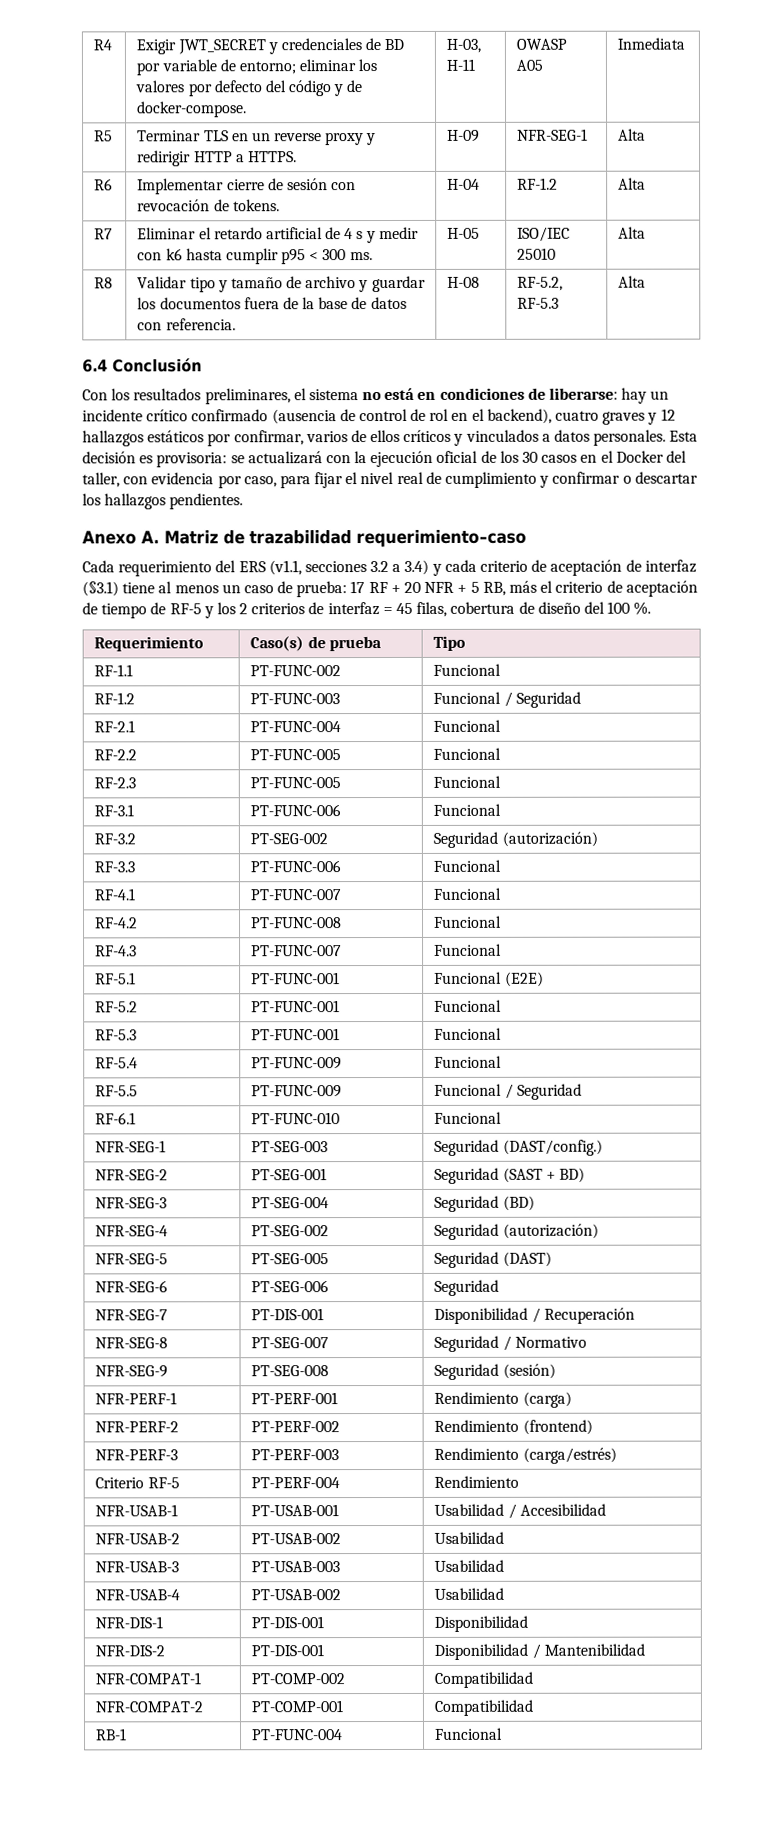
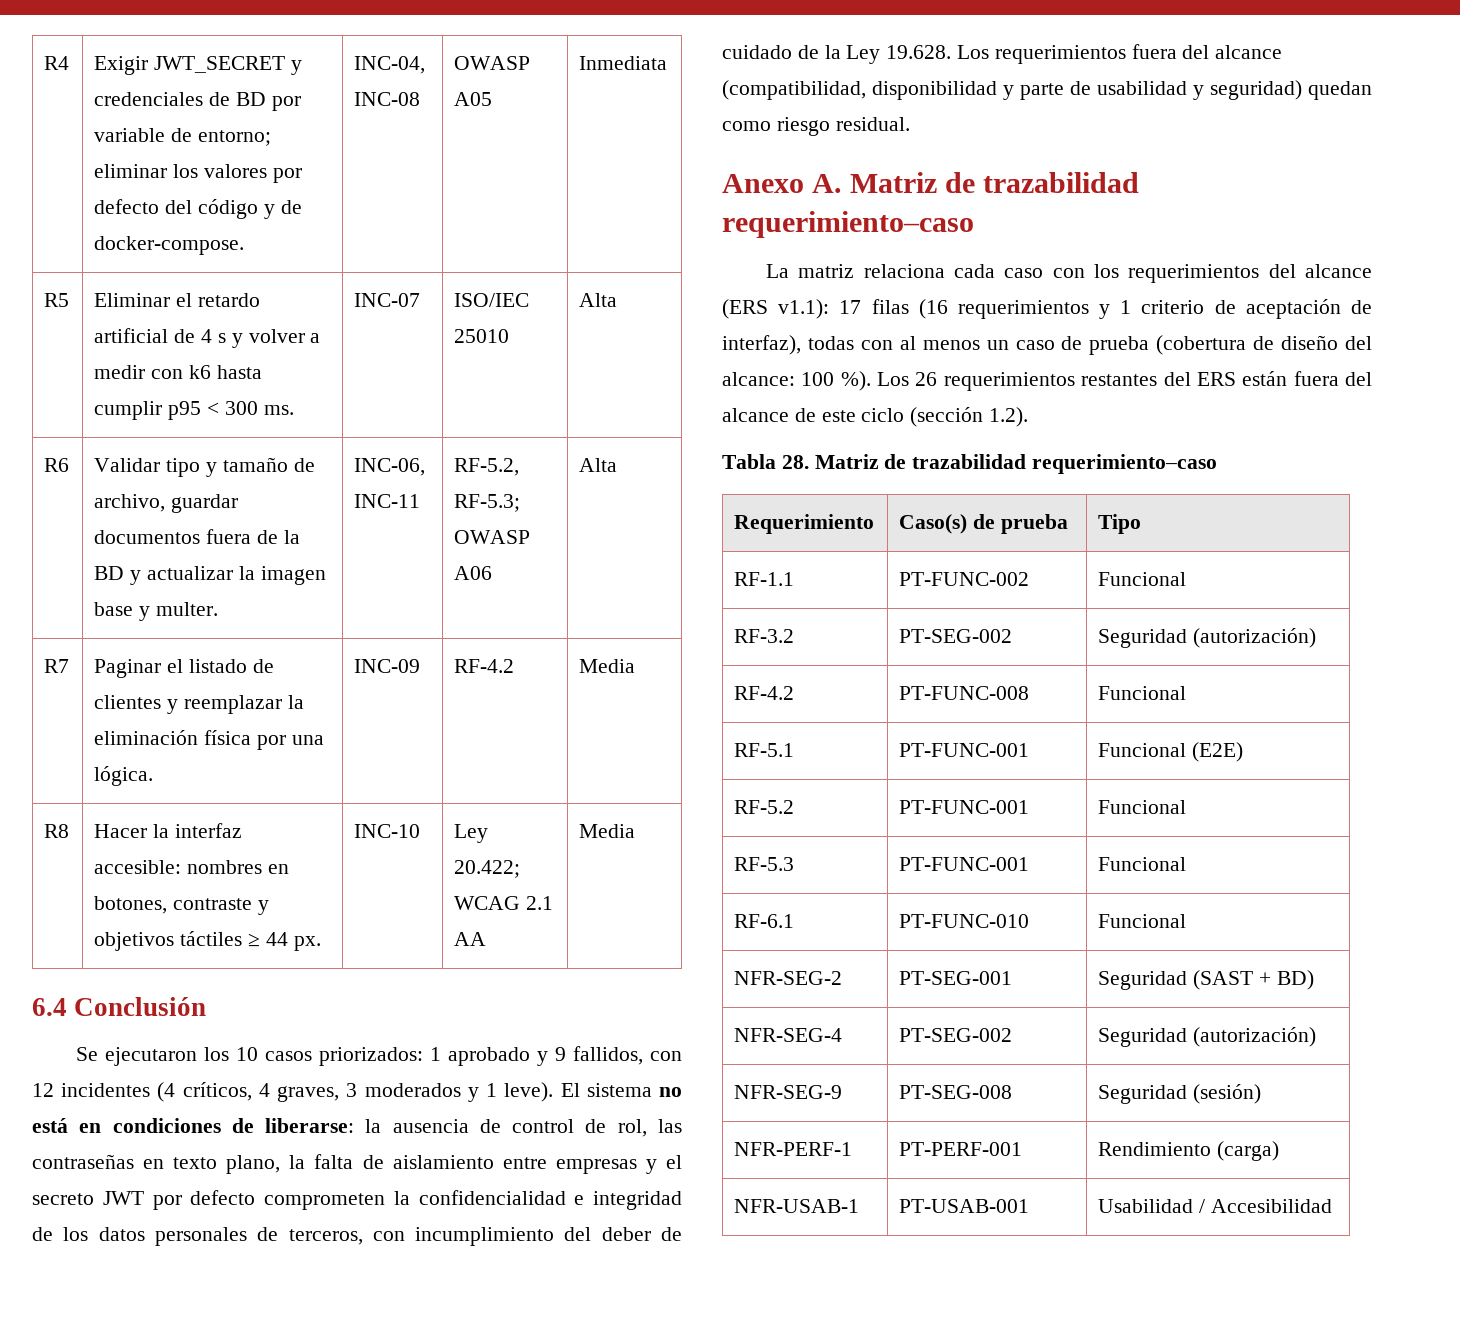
[446,38,482,53] [446,58,476,71] H-03, H-11 -> [354,56,426,74] [354,92,421,106] INC-04, INC-08
[137,130,377,146] [137,150,297,167] [447,129,481,142] [517,128,589,141] [618,128,647,141] [94,178,114,191] [137,178,357,195] [137,199,280,212] [447,178,481,190] [517,177,559,190] [618,177,647,190] [94,228,114,240] | Terminar TLS en un reverse proxy y redirigir HTTP a HTTPS. | H-09 | NFR-SEG-1 | Alta // R6 | Implementar cierre de sesión con revocación de tokens. | H-04 | RF-1.2 | Alta // R7 -> (70, 300) none
(376, 237) none -> [248,329,321,343] volver a
[447,227,481,239] H-05 -> [354,293,421,307] INC-07
[94,277,114,289] R8 -> [44,458,70,472] R6
[305,275,426,293] [137,296,407,310] [137,318,236,331] [447,276,481,288] [517,276,564,291] [517,297,560,309] [618,275,647,288] [82,358,202,373] [82,388,307,405] archivo y guardar los documentos fuera de la base de datos con referencia. | H-08 | RF-5.2, RF-5.3 | Alta // 6.4 Conclusión // Con los resultados preliminares, el -> [94,494,239,513] [94,529,300,544] [94,566,326,585] [94,602,219,621] [354,458,426,476] [354,494,421,508] [454,458,520,476] [454,494,521,512] [454,530,531,544] [454,566,493,580] [579,458,618,472] [44,659,70,673] [94,659,274,678] [94,695,304,714] [94,730,324,750] [94,766,154,786] [354,659,421,673] [454,659,515,673] [579,659,636,673] [44,824,70,838] [94,823,243,838] [94,860,290,874] [94,896,270,915] [94,931,321,951] [354,824,421,838] [454,824,489,843] [454,860,521,878] [454,896,554,910] [454,932,487,946] [579,824,636,838] [32,997,207,1016] [76,1046,682,1066] [32,1082,580,1102] archivo, guardar documentos fuera de la BD y actualizar la imagen base y multer. | INC-06, INC-11 | RF-5.2, RF-5.3; OWASP A06 | Alta // R7 | Paginar el listado de clientes y reemplazar la eliminación física por una lógica. | INC-09 | RF-4.2 | Media // R8 | Hacer la interfaz accesible: nombres en botones, contraste y objetivos táctiles ≥ 44 px. | INC-10 | Ley 20.422; WCAG 2.1 AA | Media // 6.4 Conclusión // Se ejecutaron los 10 casos priorizados: 1 aprobado y 9 fallidos, con 12 incidentes (4 críticos, 4 graves, 3 moderados y 1 leve). El
[621,387,670,404] [82,408,676,425] [82,429,699,447] [82,450,687,468] [82,471,698,489] [82,493,244,510] hay un incidente crítico confirmado (ausencia de control de rol en el backend), cuatro graves y 12 hallazgos estáticos por confirmar, varios de ellos críticos y vinculados a datos personales. Esta decisión es provisoria: se actualizará con la ejecución oficial de los 30 casos en el Docker del taller, con evidencia por caso, para fijar el nivel real de cumplimiento y confirmar o descartar los hallazgos pendientes. -> [365,1119,682,1137] [32,1154,682,1174] [32,1190,682,1210] [32,1227,682,1246] [722,44,1283,64] [722,80,1372,100] [722,117,910,136] la ausencia de control de rol, las contraseñas en texto plano, la falta de aislamiento entre empresas y el secreto JWT por defecto comprometen la confidencialidad e integridad de los datos personales de terceros, con incumplimiento del deber de cuidado de la Ley 19.628. Los requerimientos fuera del alcance (compatibilidad, disponibilidad y parte de usabilidad y seguridad) quedan como riesgo residual.
[82,559,697,577] [82,581,156,597] Cada requerimiento del ERS (v1.1, secciones 3.2 a 3.4) y cada criterio de aceptación de interfaz (§3.1) tiene -> [766,264,1372,283] [722,299,1372,319] [722,335,893,355] La matriz relaciona cada caso con los requerimientos del alcance (ERS v1.1): 17 filas (16 requerimientos y 1 criterio de aceptación de interfaz), todas con
[296,580,698,598] [82,601,652,619] prueba: 17 RF + 20 NFR + 5 RB, más el criterio de aceptación de tiempo de RF-5 y los 2 criterios de interfaz = 45 filas, cobertura de diseño del 100 %. -> [1089,335,1372,355] [722,371,1372,391] [722,407,1029,427] [722,454,1218,474] prueba (cobertura de diseño del alcance: 100 %). Los 26 requerimientos restantes del ERS están fuera del alcance de este ciclo (sección 1.2). // Tabla 28. Matriz de trazabilidad requerimiento–caso
[94,692,136,705] [250,693,341,705] [433,691,581,708] [94,720,136,733] [250,721,342,733] [433,719,502,732] [94,749,138,761] [250,749,342,761] [433,747,502,760] [94,777,137,789] [250,777,342,789] [433,775,502,788] [94,804,135,817] [250,804,342,817] [433,803,502,816] [94,833,137,845] [250,833,329,845] [433,831,598,848] [94,861,136,873] [250,860,342,873] [433,859,502,872] [94,888,136,901] [250,889,342,901] [433,887,502,900] RF-1.2 | PT-FUNC-003 | Funcional / Seguridad // RF-2.1 | PT-FUNC-004 | Funcional // RF-2.2 | PT-FUNC-005 | Funcional // RF-2.3 | PT-FUNC-005 | Funcional // RF-3.1 | PT-FUNC-006 | Funcional // RF-3.2 | PT-SEG-002 | Seguridad (autorización) // RF-3.3 | PT-FUNC-006 | Funcional // RF-4.1 | PT-FUNC-007 | Funcional -> [734,629,795,643] [899,629,1013,643] [1098,628,1317,648] RF-3.2 | PT-SEG-002 | Seguridad (autorización)
[95,945,138,957] [251,945,343,957] [434,943,503,956] // RF-4.3 | PT-FUNC-007 | Funcional -> (1187, 693) none
[95,1057,139,1069] [251,1057,343,1070] [434,1055,503,1068] [95,1085,139,1097] [251,1085,343,1098] [434,1083,582,1100] // RF-5.4 | PT-FUNC-009 | Funcional // RF-5.5 | PT-FUNC-009 | Funcional / Seguridad -> (1187, 864) none
[95,1140,167,1153] [251,1141,329,1153] [434,1139,603,1156] // NFR-SEG-1 | PT-SEG-003 | Seguridad (DAST/config.) -> (1187, 921) none
[95,1197,168,1209] [251,1197,330,1209] [434,1195,535,1212] // NFR-SEG-3 | PT-SEG-004 | Seguridad (BD) -> (1314, 980) none
[95,1253,169,1265] [251,1253,330,1265] [434,1251,552,1268] [95,1280,169,1293] [251,1280,330,1293] [434,1279,500,1296] [95,1309,169,1321] [251,1308,325,1321] [434,1307,635,1324] [95,1337,169,1349] [251,1337,330,1349] [434,1335,587,1352] // NFR-SEG-5 | PT-SEG-005 | Seguridad (DAST) // NFR-SEG-6 | PT-SEG-006 | Seguridad // NFR-SEG-7 | PT-DIS-001 | Disponibilidad / Recuperación // NFR-SEG-8 | PT-SEG-007 | Seguridad / Normativo -> (1317, 1037) none
[95,1421,180,1433] [251,1421,341,1433] [434,1419,593,1435] [95,1449,179,1461] [251,1449,340,1461] [434,1447,617,1464] [95,1477,180,1489] [251,1477,341,1489] [434,1475,520,1488] // NFR-PERF-2 | PT-PERF-002 | Rendimiento (frontend) // NFR-PERF-3 | PT-PERF-003 | Rendimiento (carga/estrés) // Criterio RF-5 | PT-PERF-004 | Rendimiento -> (1280, 1151) none
[95,1533,181,1545] [251,1533,342,1545] [434,1531,505,1544] [95,1561,180,1573] [251,1561,341,1573] [434,1559,505,1572] [95,1589,181,1601] [251,1589,342,1601] [434,1587,505,1600] [95,1616,164,1629] [251,1616,325,1629] [434,1615,529,1632] [95,1645,166,1657] [251,1644,325,1657] [434,1643,645,1660] [95,1672,202,1685] [251,1673,346,1685] [434,1671,534,1688] [95,1701,204,1713] [251,1700,344,1713] [434,1699,534,1716] [95,1728,128,1741] [251,1729,344,1741] [434,1727,504,1740] // NFR-USAB-2 | PT-USAB-002 | Usabilidad // NFR-USAB-3 | PT-USAB-003 | Usabilidad // NFR-USAB-4 | PT-USAB-002 | Usabilidad // NFR-DIS-1 | PT-DIS-001 | Disponibilidad // NFR-DIS-2 | PT-DIS-001 | Disponibilidad / Mantenibilidad // NFR-COMPAT-1 | PT-COMP-002 | Compatibilidad // NFR-COMPAT-2 | PT-COMP-001 | Compatibilidad // RB-1 | PT-FUNC-004 | Funcional -> (1333, 1206) none

